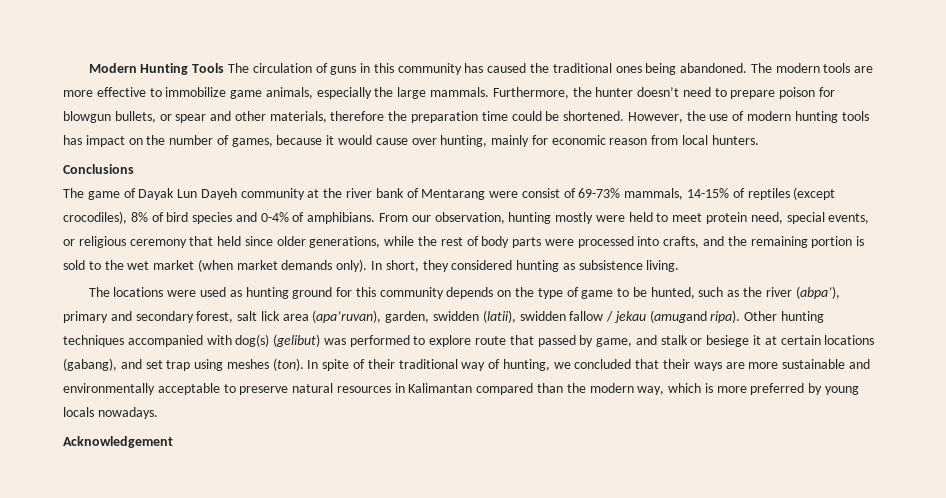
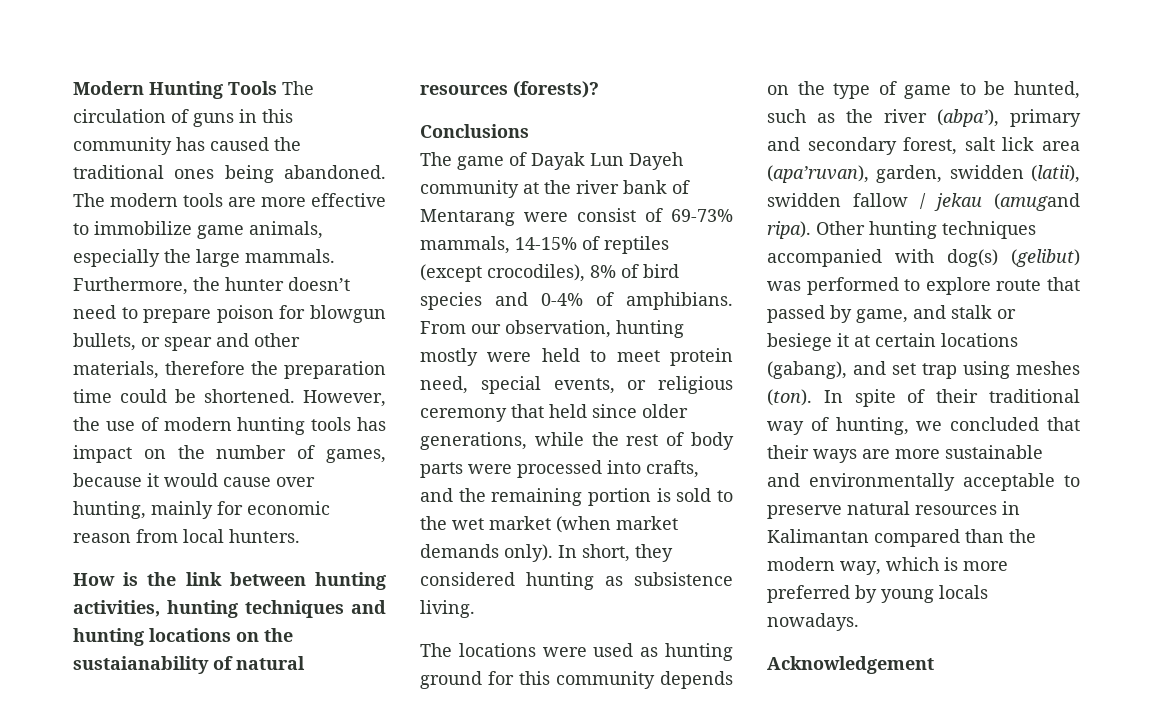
(759, 140) none -> [73,572,386,590] [73,600,386,618] [73,628,293,646] [73,656,305,674] [420,81,599,98] // How is the link between hunting activities, hunting techniques and hunting locations on the sustaianability of natural resources (forests)?

